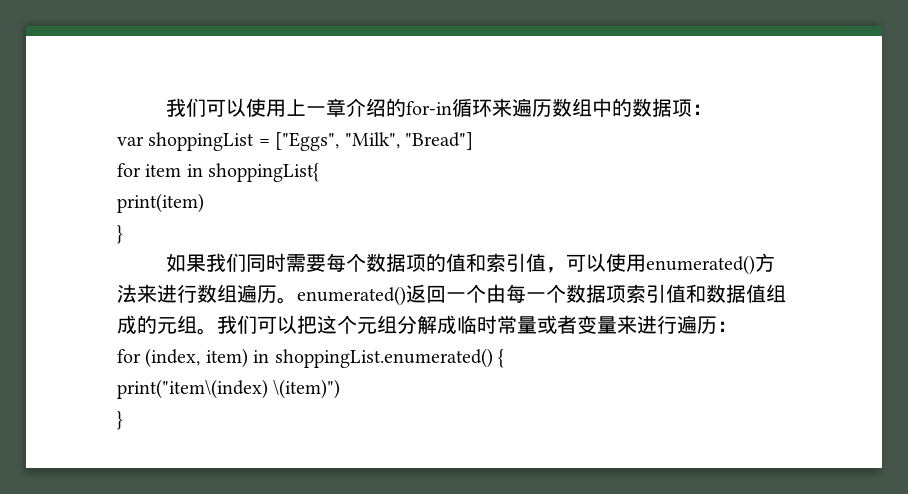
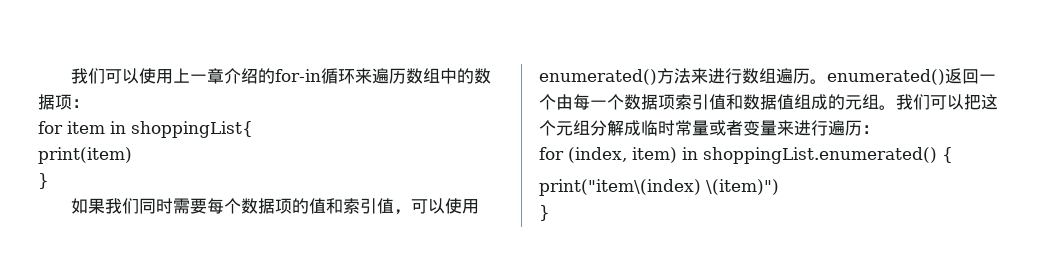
[117,132,473,151] // var shoppingList = ["Eggs", "Milk", "Bread"] -> (89, 103) none

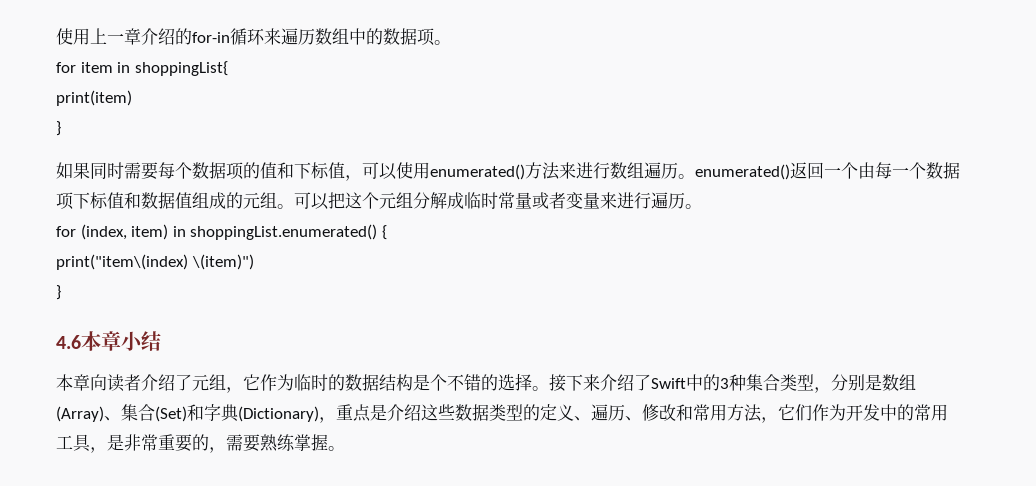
[70,68,139,84] 我们可以 -> (56, 36) none
[72,99,89,108] ： -> [434,40,451,45] 。
[104,198,139,214] 我们 -> (90, 170) none
[342,198,377,214] 索引 -> [294,162,329,179] 下标
[675,94,709,110] 索引 -> [73,192,108,209] 下标
[896,94,930,110] 我们 -> (294, 206) none
[862,125,879,134] ： -> [685,204,702,209] 。
(550, 213) none -> [56,331,161,351] [56,373,916,393] [56,404,948,423] [56,434,345,453] // 4.6本章小结 // 本章向读者介绍了元组，它作为临时的数据结构是个不错的选择。接下来介绍了Swift中的3种集合类型，分别是数组(Array)、集合(Set)和字典(Dictionary)，重点是介绍这些数据类型的定义、遍历、修改和常用方法，它们作为开发中的常用工具，是非常重要的，需要熟练掌握。

